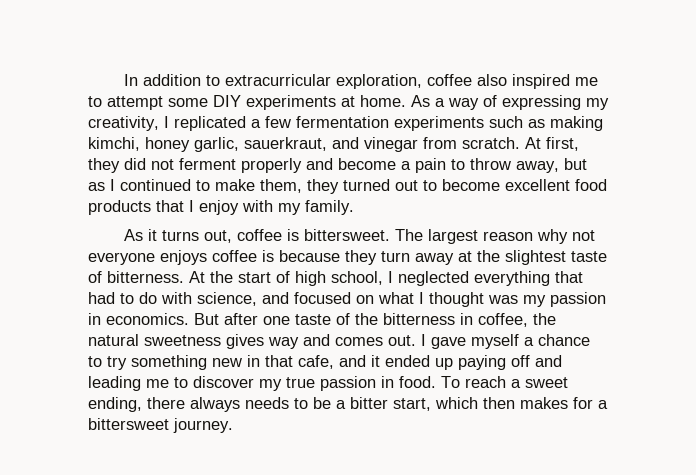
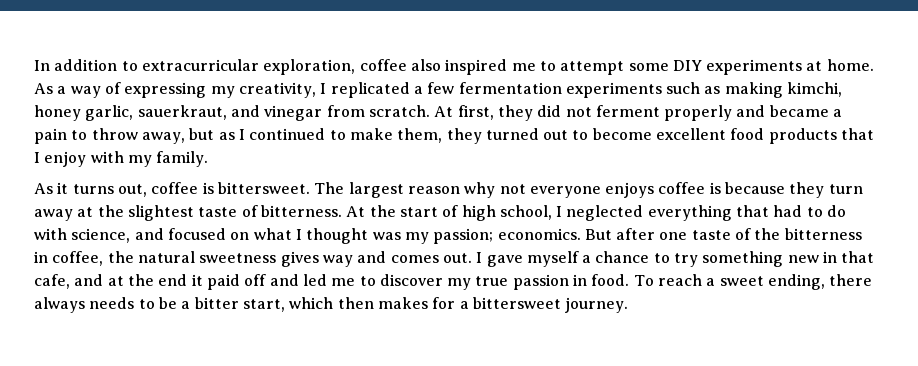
[338,158,396,170] become -> [769,105,829,117] became
[550,292,606,307] [88,313,101,325] passion in -> [433,228,494,244] passion;
[371,355,506,370] it ended up paying -> [107,274,240,290] at the end it paid
[88,376,141,391] leading -> [302,274,327,286] led

